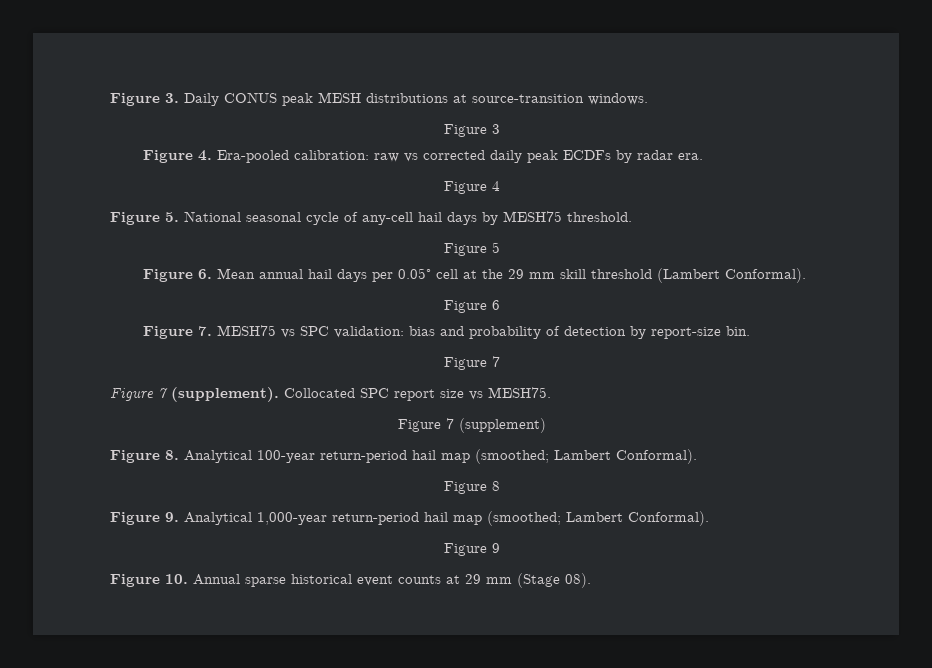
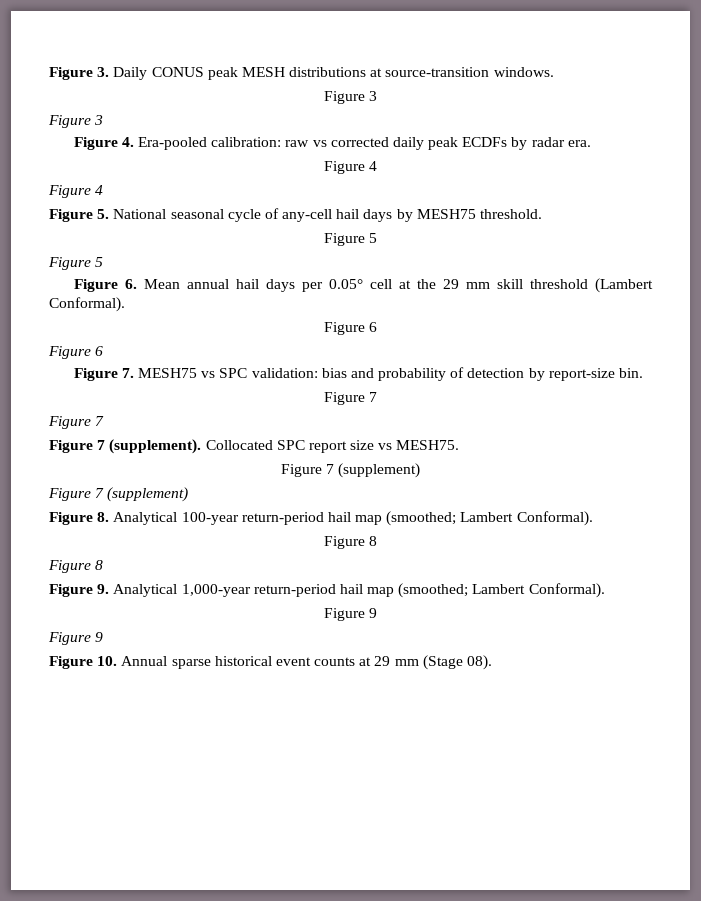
(500, 129) none -> [48,115,104,128] // Figure 3
(500, 186) none -> [48,185,104,198] // Figure 4
(500, 247) none -> [48,257,104,270] // Figure 5
(500, 305) none -> [48,346,104,359] // Figure 6
(168, 393) none -> [49,440,106,453] // Figure 7
(546, 425) none -> [48,487,189,502] // Figure 7 (supplement)
(500, 486) none -> [48,560,104,573] // Figure 8
(500, 548) none -> [48,632,104,645] // Figure 9

